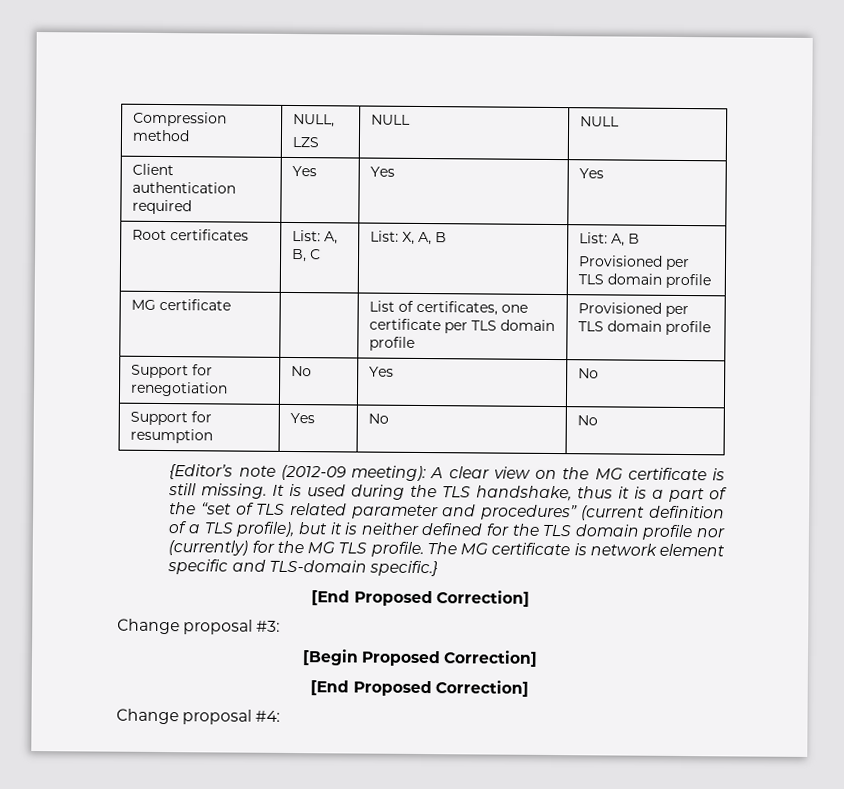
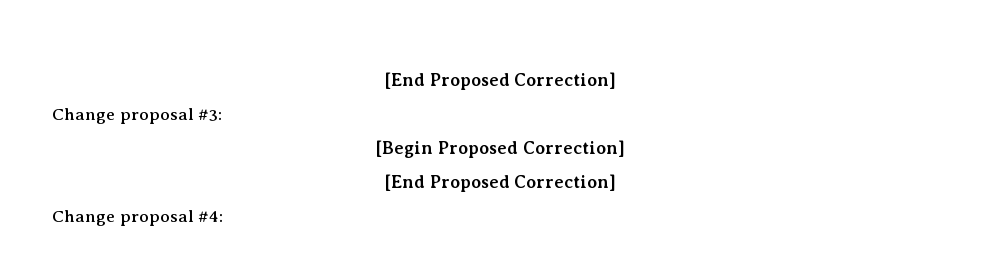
[133,111,228,127] [132,129,191,142] [293,114,336,128] [292,137,320,148] [371,114,412,125] [580,116,621,127] [132,163,175,176] [132,181,237,194] [132,199,193,215] [292,166,318,177] [370,166,396,177] [579,168,605,179] [132,229,250,241] [292,229,339,245] [292,248,322,263] [370,230,448,246] [579,232,641,247] [578,255,691,271] [578,273,712,289] [131,298,232,311] [369,300,529,316] [369,318,556,334] [369,336,416,351] [578,302,690,318] [578,320,712,336] [131,364,214,379] [130,381,229,397] [291,365,313,377] [369,366,395,377] [578,368,600,379] [130,411,213,426] [130,428,214,444] [290,412,316,424] [368,413,390,424] [577,415,599,426] [169,464,725,482] [168,483,728,503] [169,502,726,521] [168,521,725,541] [168,540,725,558] [167,559,439,577] Compression method | NULL, // LZS | NULL | NULL // Client authentication required | Yes | Yes | Yes // Root certificates | List: A, B, C | List: X, A, B | List: A, B // Provisioned per TLS domain profile // MG certificate | | List of certificates, one certificate per TLS domain profile | Provisioned per TLS domain profile // Support for renegotiation | No | Yes | No // Support for resumption | Yes | No | No // {Editor’s note (2012-09 meeting): A clear view on the MG certificate is still missing. It is used during the TLS handshake, thus it is a part of the “set of TLS related parameter and procedures” (current definition of a TLS profile), but it is neither defined for the TLS domain profile nor (currently) for the MG TLS profile. The MG certificate is network element specific and TLS-domain specific.} // -> (383, 80) none

